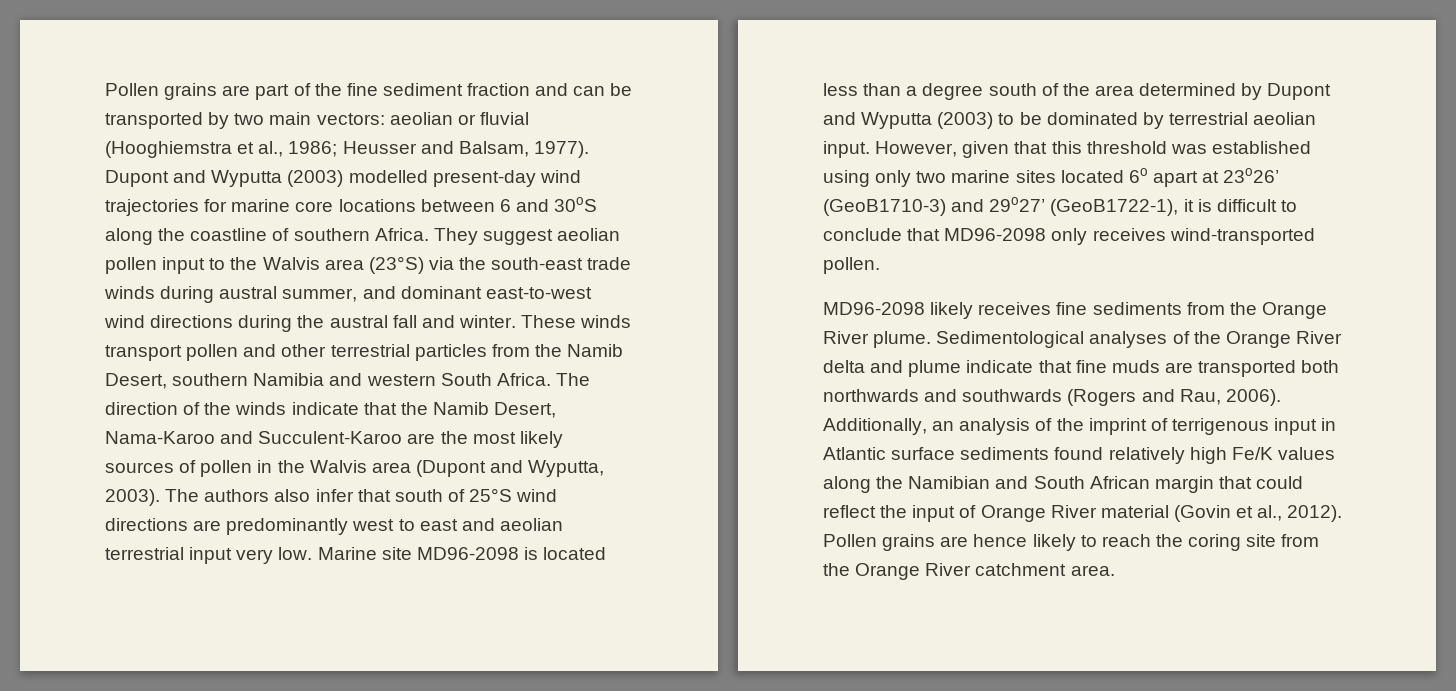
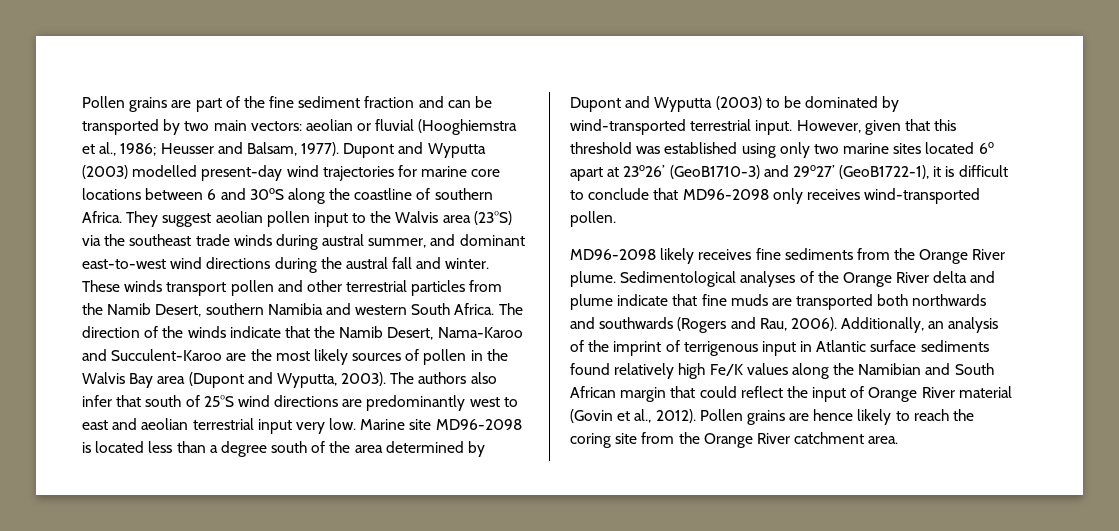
[491,257,584,270] south-east -> [129,234,192,246] southeast
(367, 466) none -> [129,373,154,388] Bay
[1168,112,1317,125] terrestrial aeolian -> [570,119,752,135] wind-transported terrestrial

